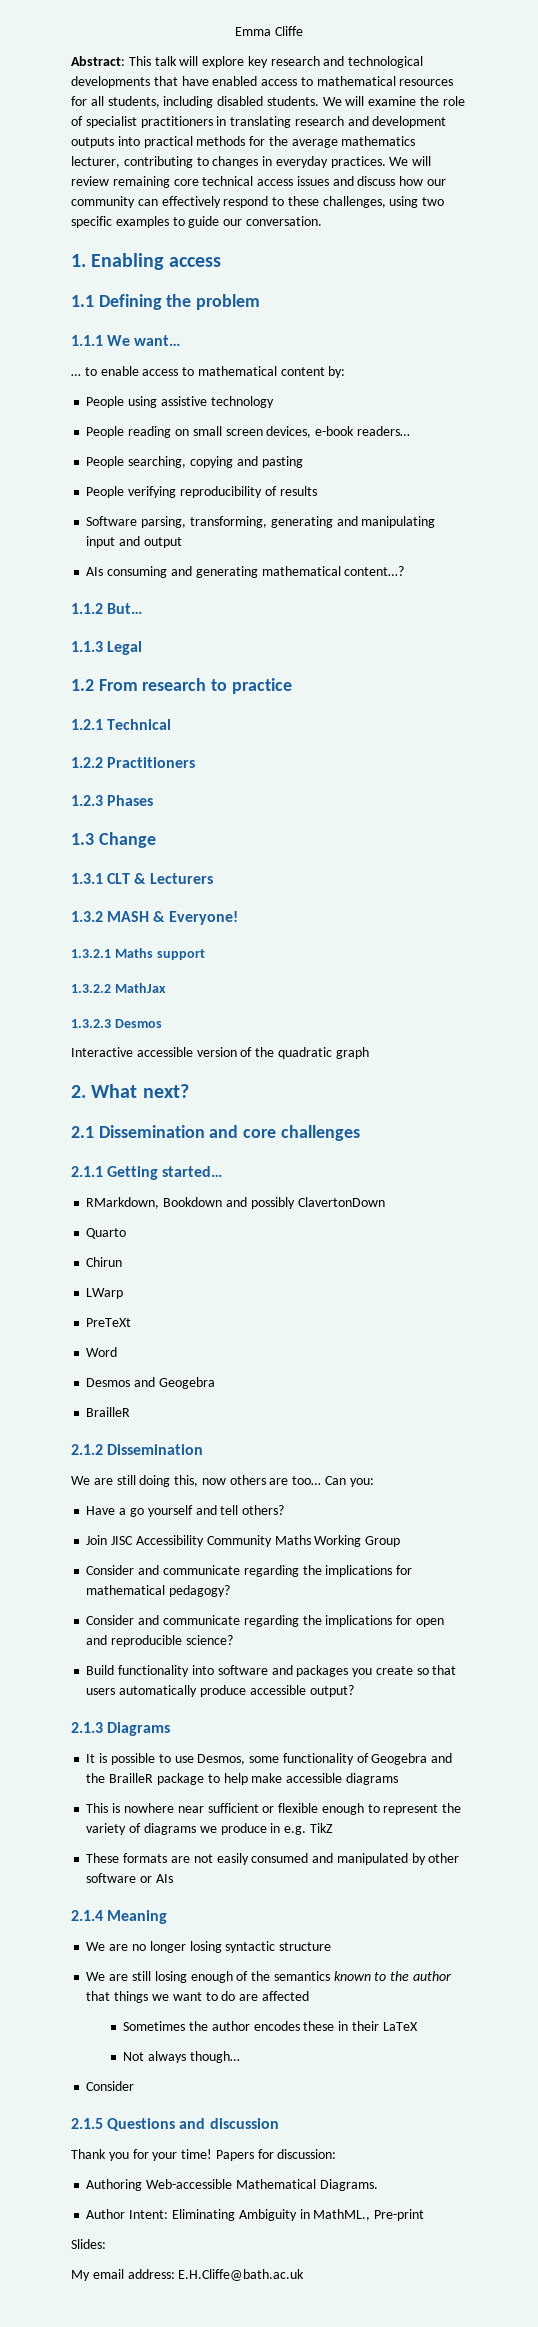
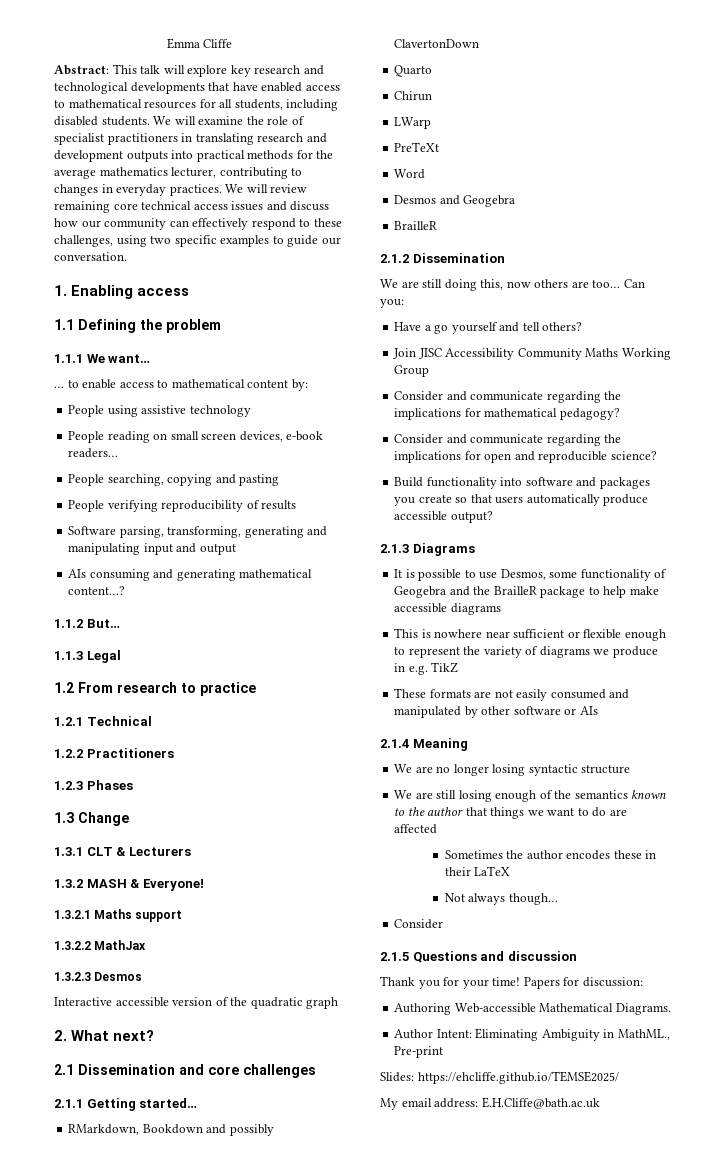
(106, 2244) none -> [417,1071,619,1084] https://ehcliffe.github.io/TEMSE2025/

